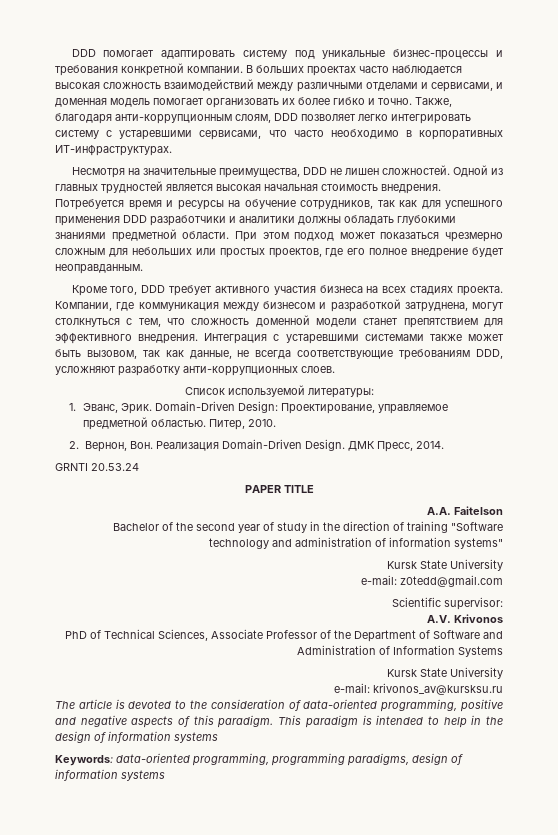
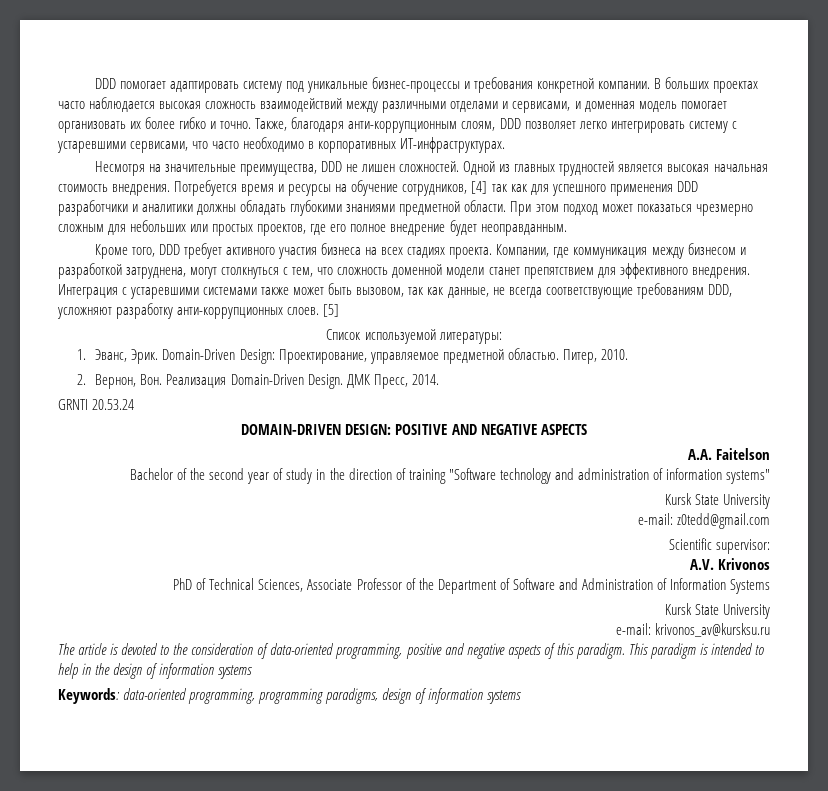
(373, 205) none -> [471,181,488,194] [4]
(335, 369) none -> [323,304,340,317] [5]
[244,485,314,493] PAPER TITLE -> [241,424,587,435] DOMAIN-DRIVEN DESIGN: POSITIVE AND NEGATIVE ASPECTS

